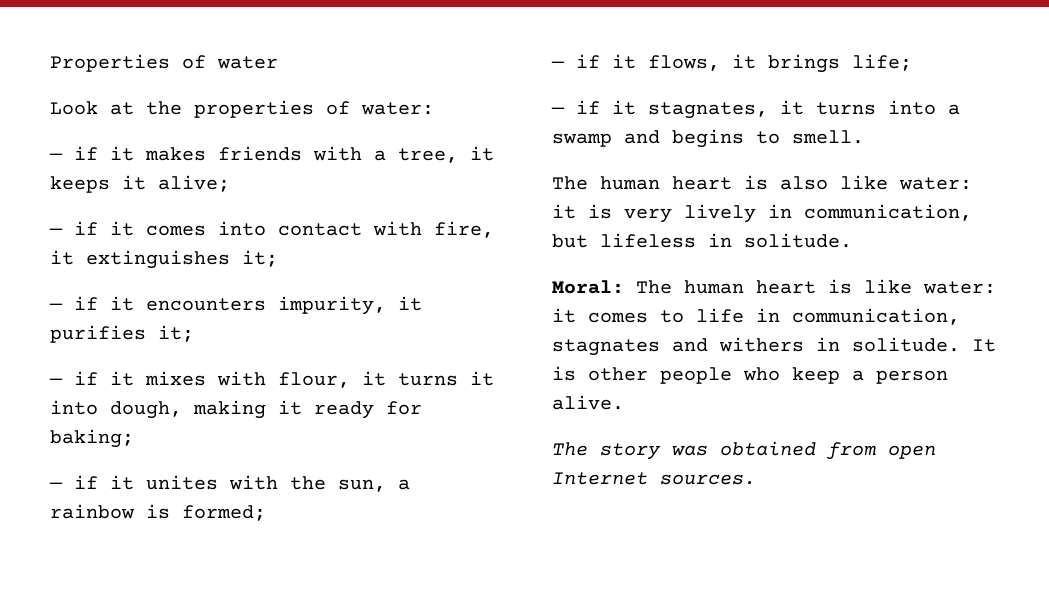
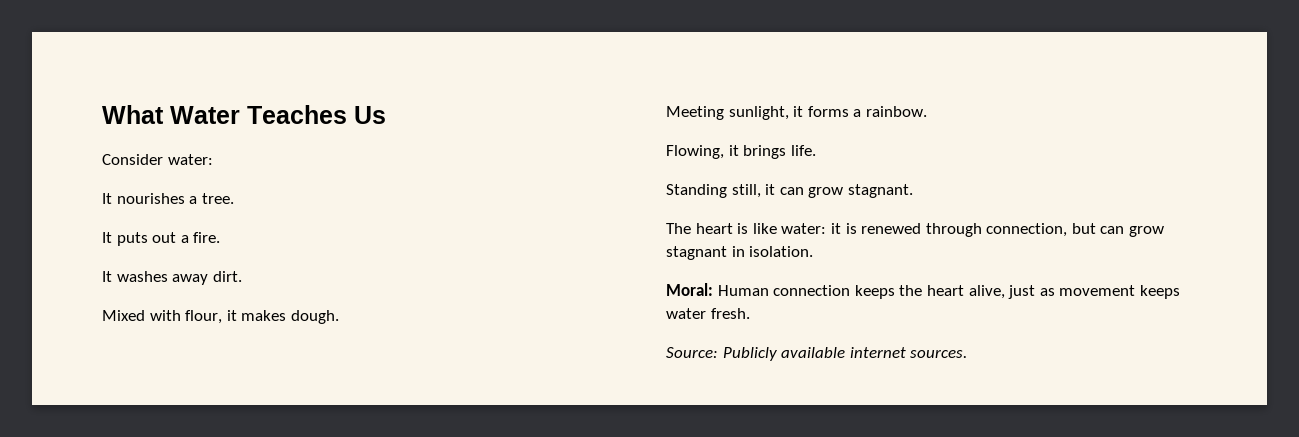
[50,54,278,72] [50,100,434,118] [49,146,494,163] [50,175,230,193] [49,221,494,238] [50,250,278,269] [49,296,422,315] [50,325,194,343] [49,371,494,388] [50,400,422,419] [50,429,134,448] [49,475,410,492] [50,504,266,521] [551,54,912,73] [551,100,960,119] [552,129,864,148] [552,175,972,190] [552,204,972,223] [552,233,852,248] [552,280,744,294] Properties of water // Look at the properties of water: // — if it makes friends with a tree, it keeps it alive; // — if it comes into contact with fire, it extinguishes it; // — if it encounters impurity, it purifies it; // — if it mixes with flour, it turns it into dough, making it ready for baking; // — if it unites with the sun, a rainbow is formed; // — if it flows, it brings life; // — if it stagnates, it turns into a swamp and begins to smell. // The human heart is also like water: it is very lively in communication, but lifeless in solitude. // Moral: The human -> [102,105,386,124] [102,154,213,165] [102,193,234,204] [102,232,221,246] [102,271,242,285] [102,310,339,324] [666,106,927,120] [666,145,816,159] [666,184,913,198] [666,223,691,234] What Water Teaches Us // Consider water: // It nourishes a tree. // It puts out a fire. // It washes away dirt. // Mixed with flour, it makes dough. // Meeting sunlight, it forms a rainbow. // Flowing, it brings life. // Standing still, it can grow stagnant. // The
[588,308,960,325] [552,337,996,356] [552,366,948,384] [552,395,624,410] [552,441,936,460] [552,472,648,485] comes to life in communication, stagnates and withers in solitude. It is other people who keep a person alive. // The story was obtained from open Internet -> [845,223,1165,237] [666,246,814,260] [666,283,1180,299] [666,308,750,319] [666,347,906,361] is renewed through connection, but can grow stagnant in isolation. // Moral: Human connection keeps the heart alive, just as movement keeps water fresh. // Source: Publicly available internet

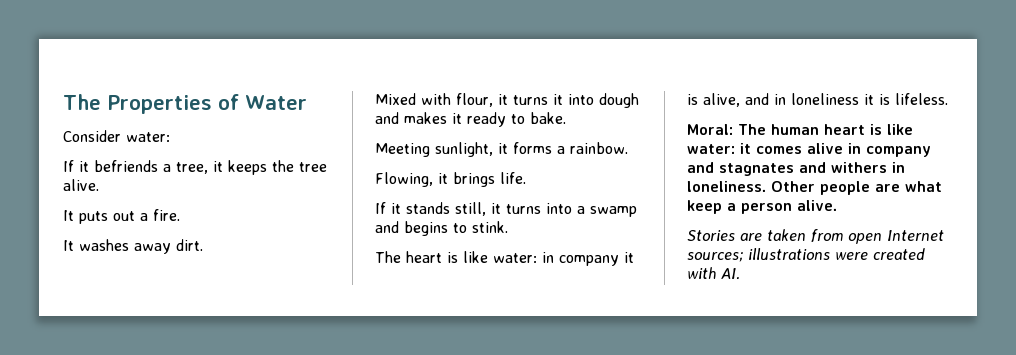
[102,105,164,124] What -> [63,94,239,114] The Properties of
[247,105,386,124] Teaches Us -> (307, 102) none
[102,193,234,204] It nourishes a tree. -> [63,160,327,175] [63,179,99,191] If it befriends a tree, it keeps the tree alive.
[241,310,339,324] makes dough. -> [513,93,639,108] [375,112,566,127] turns it into dough and makes it ready to bake.
[666,184,913,198] Standing still, it can grow stagnant. -> [375,202,637,217] [375,221,508,236] If it stands still, it turns into a swamp and begins to stink.
[830,223,1165,237] [666,246,814,260] [666,283,1180,299] [666,308,750,319] [666,347,968,361] it is renewed through connection, but can grow stagnant in isolation. // Moral: Human connection keeps the heart alive, just as movement keeps water fresh. // Source: Publicly available internet sources. -> [542,252,634,266] [687,93,948,107] [687,124,913,135] [687,143,931,157] [687,162,905,176] [687,181,942,195] [687,200,837,214] [687,229,944,244] [687,248,925,262] [687,267,740,280] in company it is alive, and in loneliness it is lifeless. // Moral: The human heart is like water: it comes alive in company and stagnates and withers in loneliness. Other people are what keep a person alive. // Stories are taken from open Internet sources; illustrations were created with AI.

